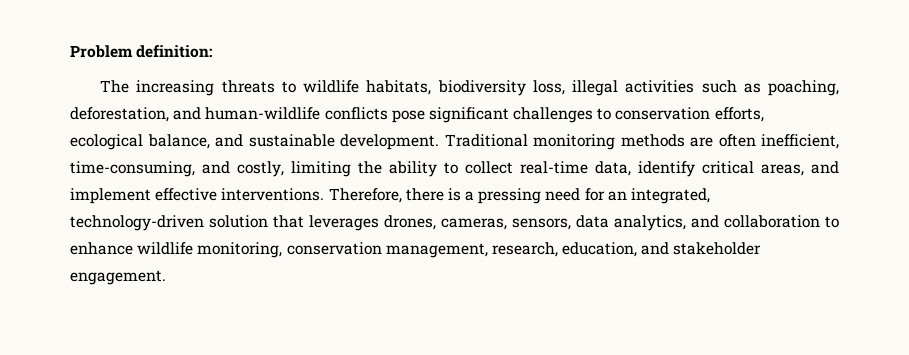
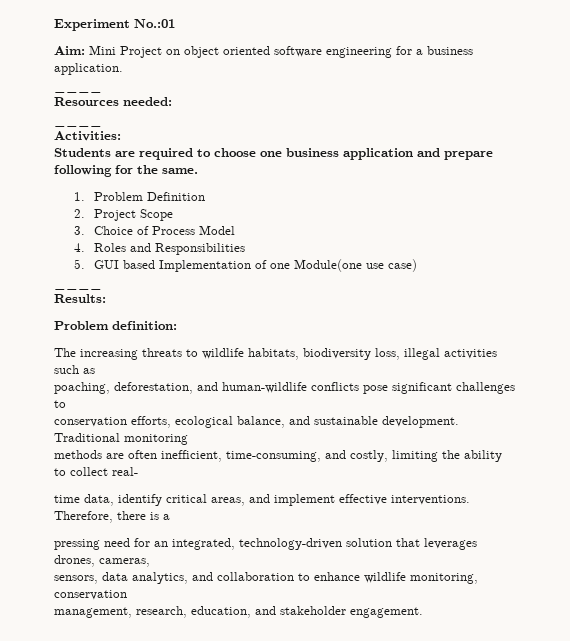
(70, 51) none -> [54,19,175,31] [54,45,473,58] [54,63,123,75] [54,89,102,93] [54,97,172,106] [54,123,102,127] [54,131,121,141] [54,148,493,160] [54,165,198,177] [74,192,206,201] [74,209,174,221] [74,225,236,235] [74,243,246,255] [74,259,418,272] [54,286,102,290] [54,294,106,303] Experiment No.:01 // Aim: Mini Project on object oriented software engineering for a business application. // ____ // Resources needed: // ____ // Activities: // Students are required to choose one business application and prepare following for the same. // 1. Problem Definition // 2. Project Scope // 3. Choice of Process Model // 4. Roles and Responsibilities // 5. GUI based Implementation of one Module(one use case) // ____ // Results: //
(761, 88) none -> (95, 371) //
(612, 114) none -> (66, 404) //
(615, 142) none -> (188, 439) //
[520,161,588,174] real-time -> [112,467,138,476] [54,495,80,503] real- // time
(475, 196) none -> (170, 517) //
(507, 224) none -> (150, 562) //
(382, 248) none -> (127, 595) //

